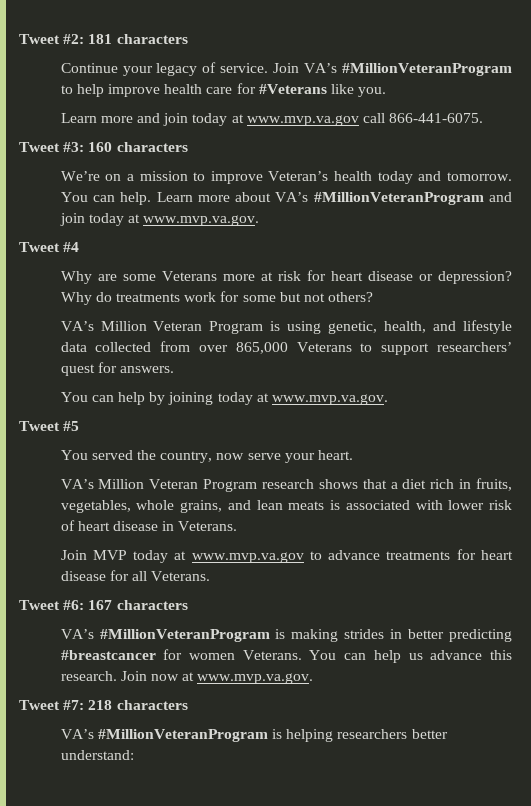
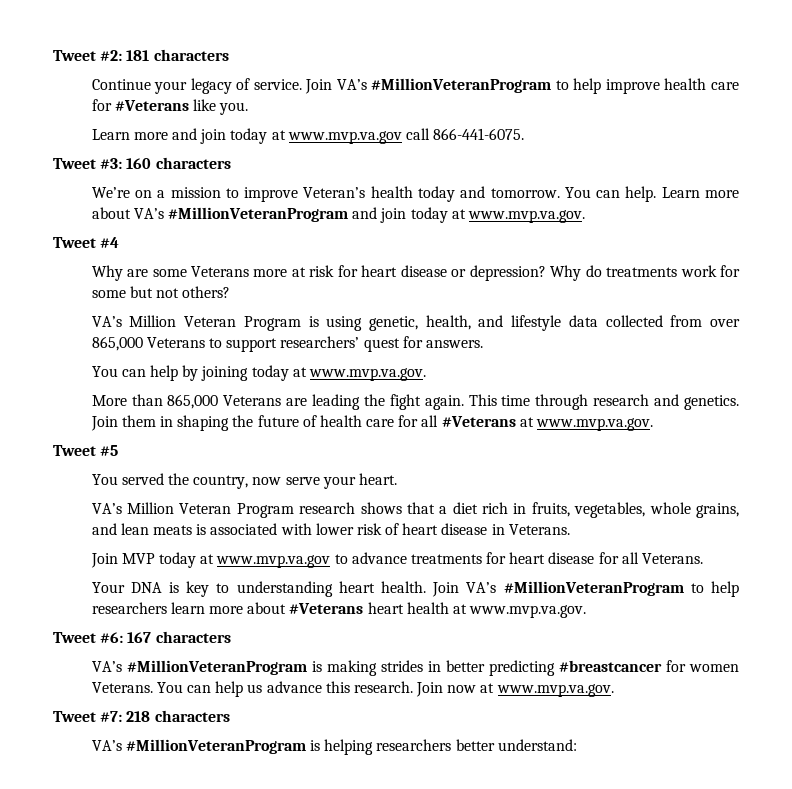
(388, 399) none -> [91,394,739,410] [90,415,654,431] // More than 865,000 Veterans are leading the fight again. This time through research and genetics. Join them in shaping the future of health care for all #Veterans at www.mvp.va.gov.
(211, 576) none -> [91,581,739,597] [91,602,587,618] // Your DNA is key to understanding heart health. Join VA’s #MillionVeteranProgram to help researchers learn more about #Veterans heart health at www.mvp.va.gov.

